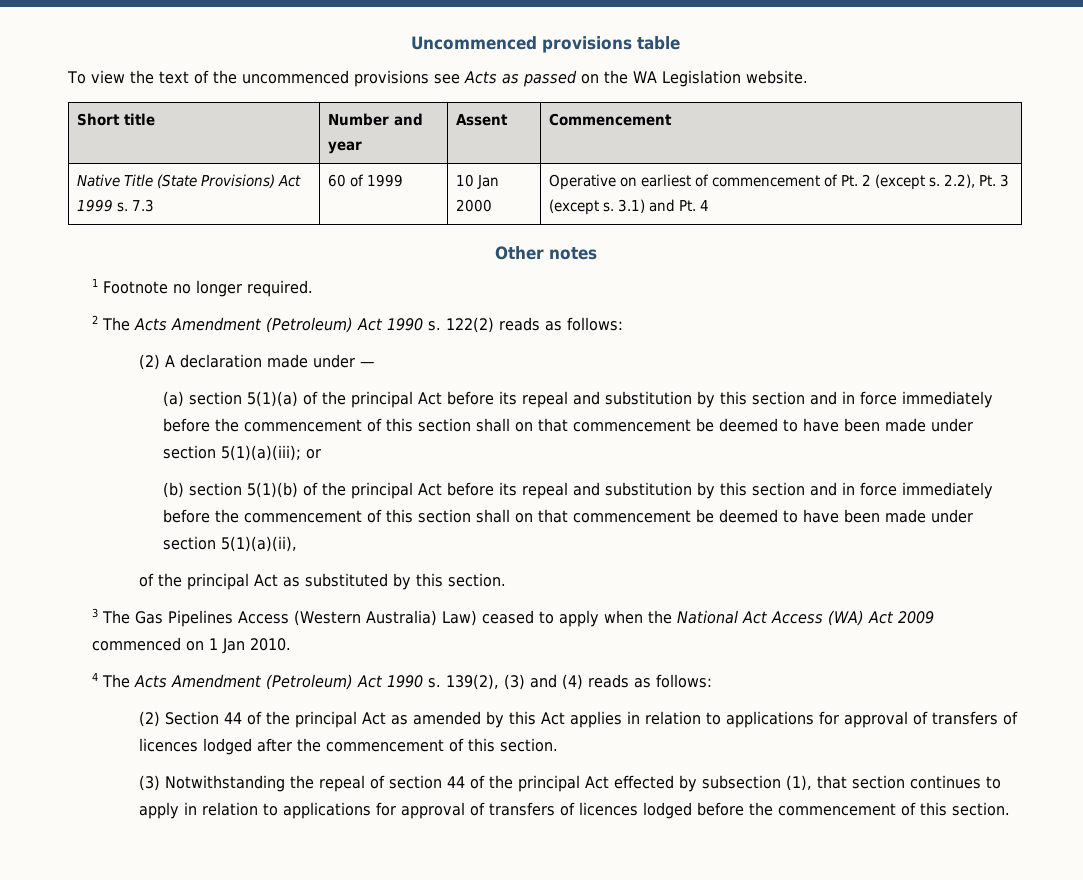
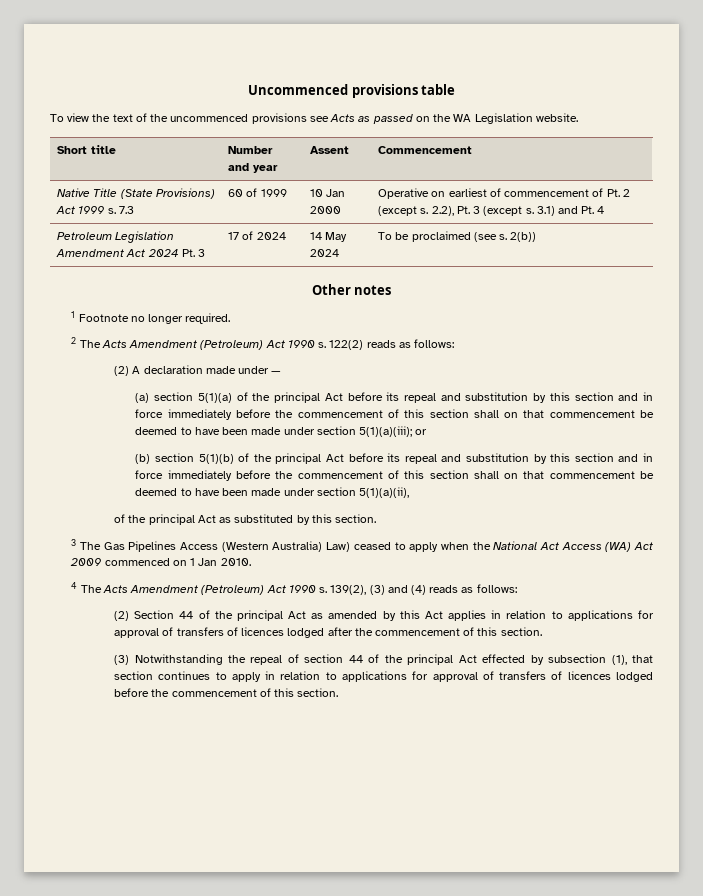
(710, 205) none -> [57,231,175,243] [56,249,206,257] [228,231,286,240] [310,232,348,242] [310,249,340,257] [378,231,537,242] // Petroleum Legislation Amendment Act 2024 Pt. 3 | 17 of 2024 | 14 May 2024 | To be proclaimed (see s. 2(b))

